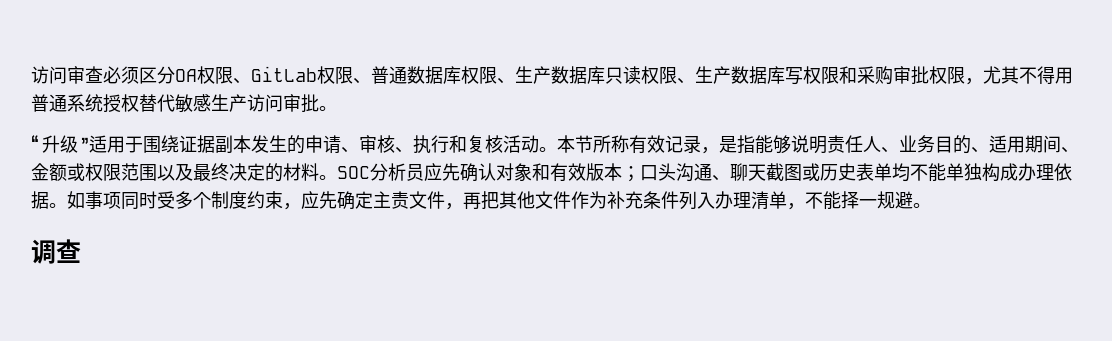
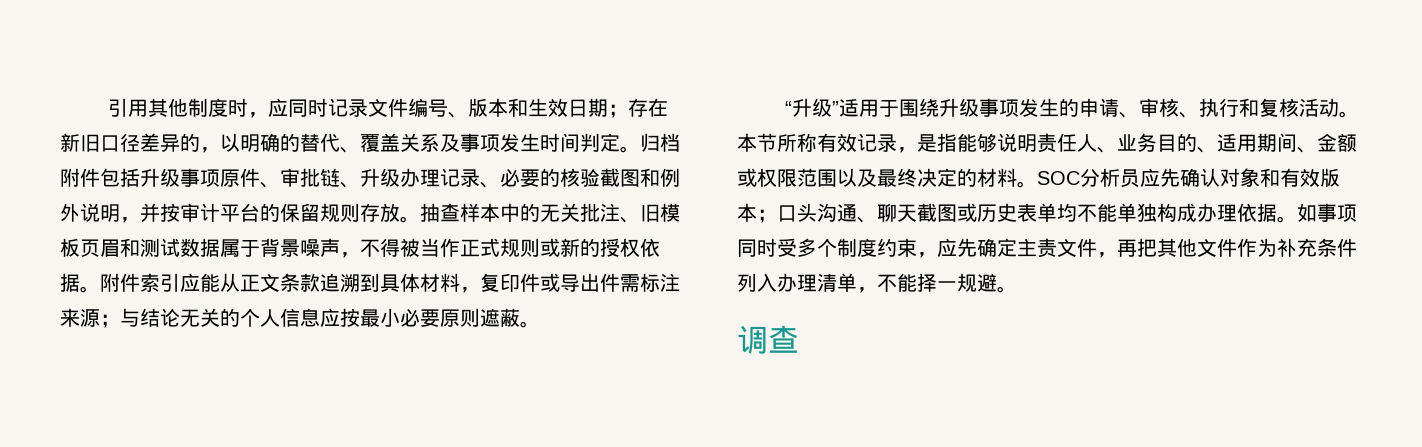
[31,66,1073,85] [31,94,319,113] 访问审查必须区分OA权限、GitLab权限、普通数据库权限、生产数据库只读权限、生产数据库写权限和采购审批权限，尤其不得用普通系统授权替代敏感生产访问审批 -> [107,98,668,118] [60,133,680,153] [60,168,680,188] [60,203,680,223] [60,238,660,258] [60,273,680,293] [60,308,520,328] 引用其他制度时，应同时记录文件编号、版本和生效日期；存在新旧口径差异的，以明确的替代、覆盖关系及事项发生时间判定。归档附件包括升级事项原件、审批链、升级办理记录、必要的核验截图和例外说明，并按审计平台的保留规则存放。抽查样本中的无关批注、旧模板页眉和测试数据属于背景噪声，不得被当作正式规则或新的授权依据。附件索引应能从正文条款追溯到具体材料，复印件或导出件需标注来源；与结论无关的个人信息应按最小必要原则遮蔽
[179,135,251,154] 证据副本 -> [938,98,1019,117] 升级事项

